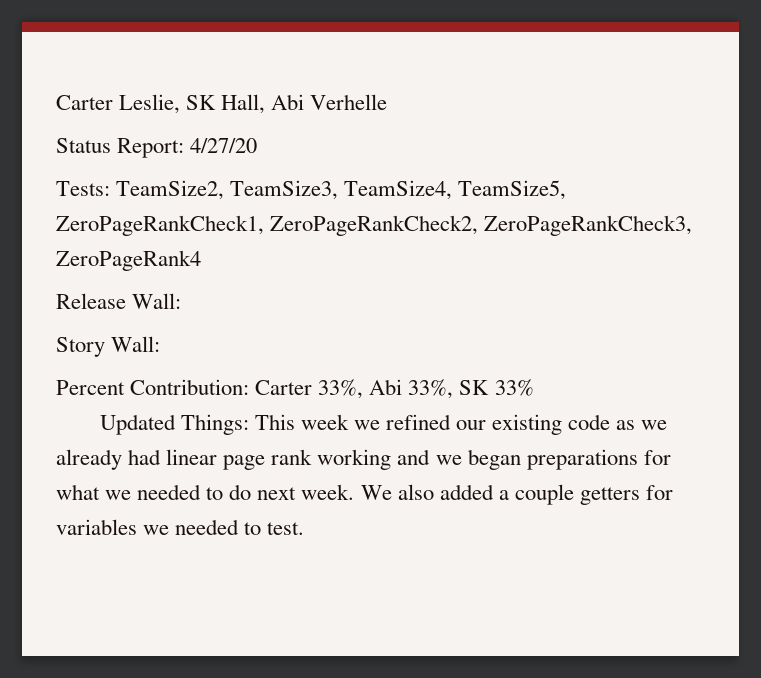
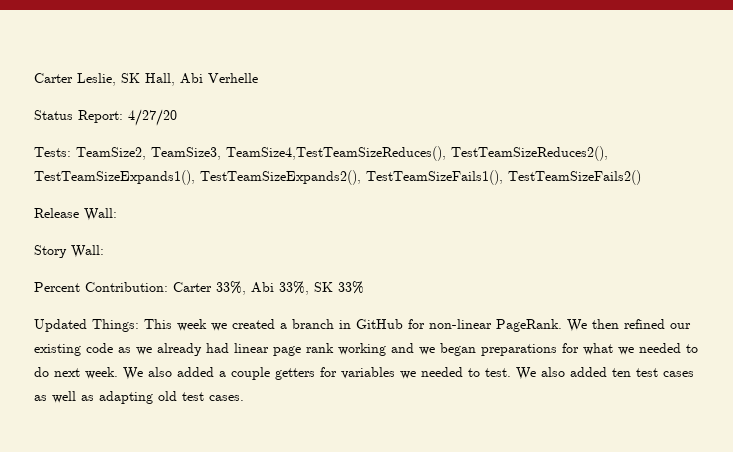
[344,180,567,200] [56,215,693,236] [56,250,201,271] TeamSize4, TeamSize5, ZeroPageRankCheck1, ZeroPageRankCheck2, ZeroPageRankCheck3, ZeroPageRank4 -> [226,146,608,161] [34,170,641,185] TeamSize4,TestTeamSizeReduces(), TestTeamSizeReduces2(), TestTeamSizeExpands1(), TestTeamSizeExpands2(), TestTeamSizeFails1(), TestTeamSizeFails2()
(381, 425) none -> [232,319,619,332] created a branch in GitHub for non-linear PageRank. We then
(305, 528) none -> [516,367,694,380] [34,391,244,404] We also added ten test cases as well as adapting old test cases.

